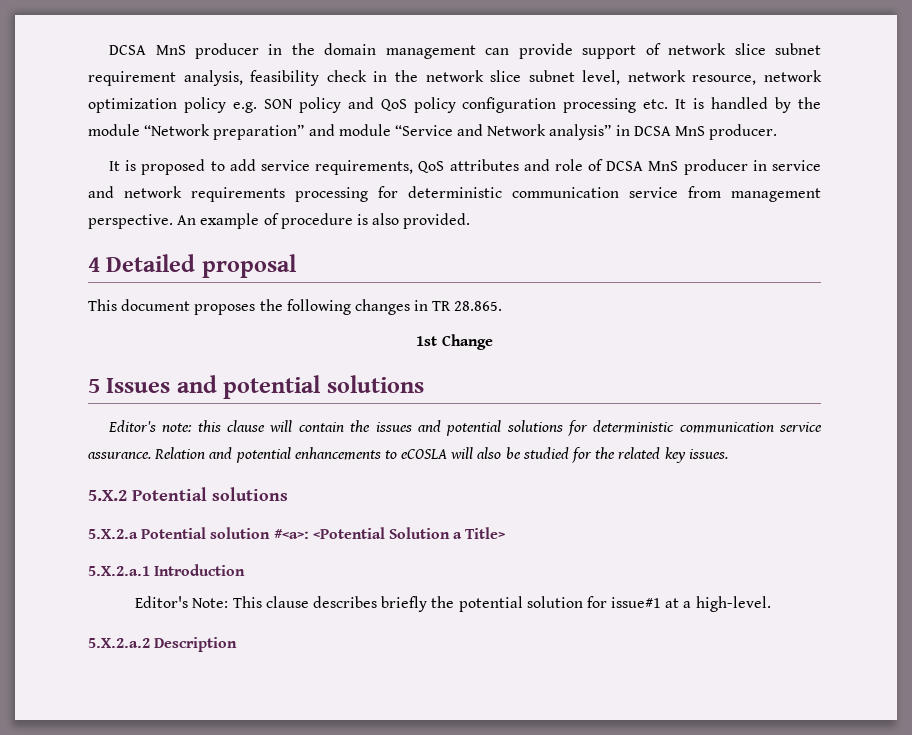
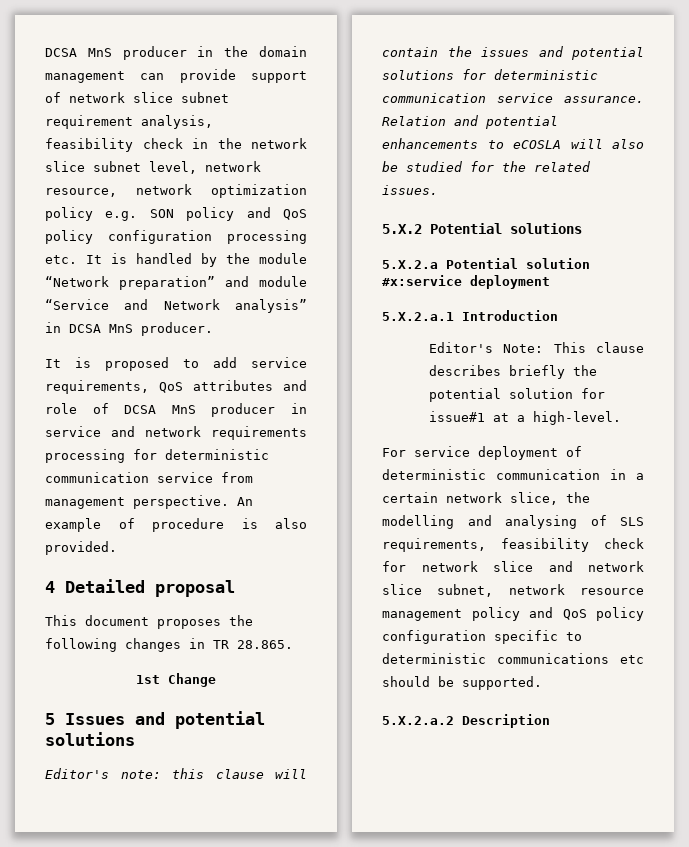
[664,447,686,463] key -> (590, 166) none
[273,527,506,539] #<a>: <Potential Solution a Title> -> [382,275,550,289] #x:service deployment
(771, 604) none -> [382,446,582,460] [382,469,644,480] [382,492,590,505] [382,515,644,529] [382,538,644,552] [382,561,644,572] [382,584,644,597] [382,607,644,621] [382,630,582,644] [382,653,644,664] [382,676,542,690] // For service deployment of deterministic communication in a certain network slice, the modelling and analysing of SLS requirements, feasibility check for network slice and network slice subnet, network resource management policy and QoS policy configuration specific to deterministic communications etc should be supported.

